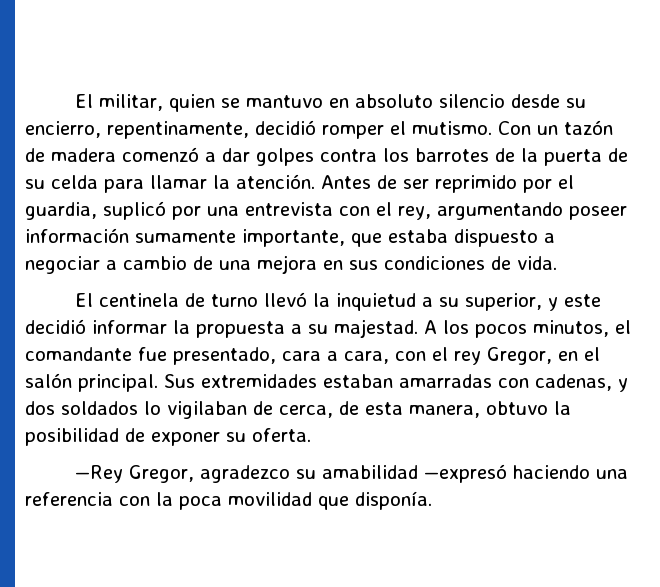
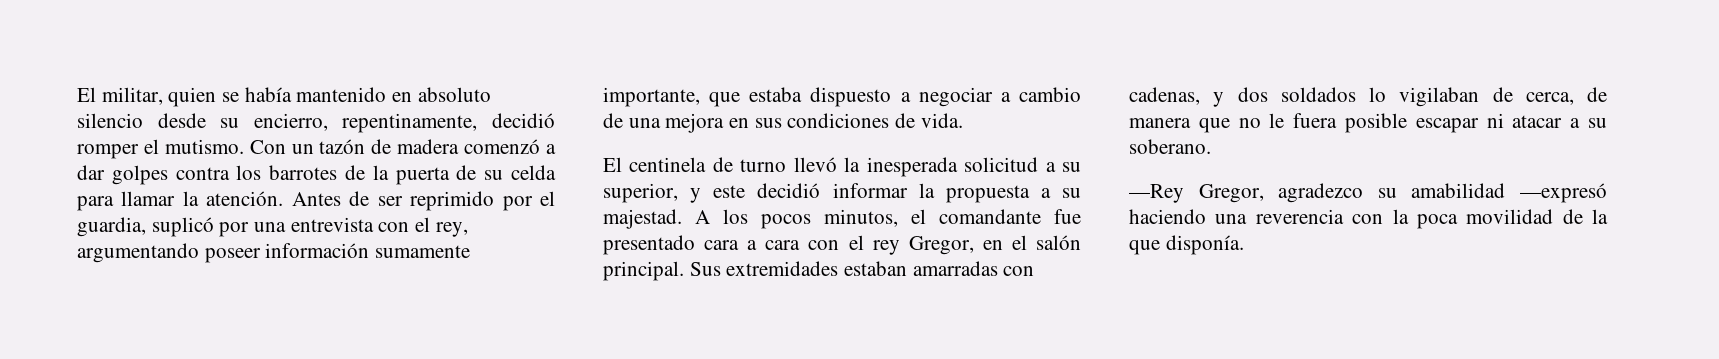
[245,95,323,108] mantuvo -> [244,87,387,102] había mantenido
[335,293,416,311] inquietud -> [866,157,1039,177] inesperada solicitud
[173,347,276,365] presentado, -> [603,235,695,255] presentado
[344,351,389,364] cara, -> [765,240,801,250] cara
[365,401,571,418] [25,428,311,446] esta manera, obtuvo la posibilidad de exponer su oferta. -> [1129,113,1607,133] [1129,139,1211,154] manera que no le fuera posible escapar ni atacar a su soberano.
[25,492,113,506] referencia -> [1255,209,1344,224] reverencia
(312, 499) none -> [1562,209,1608,224] de la

